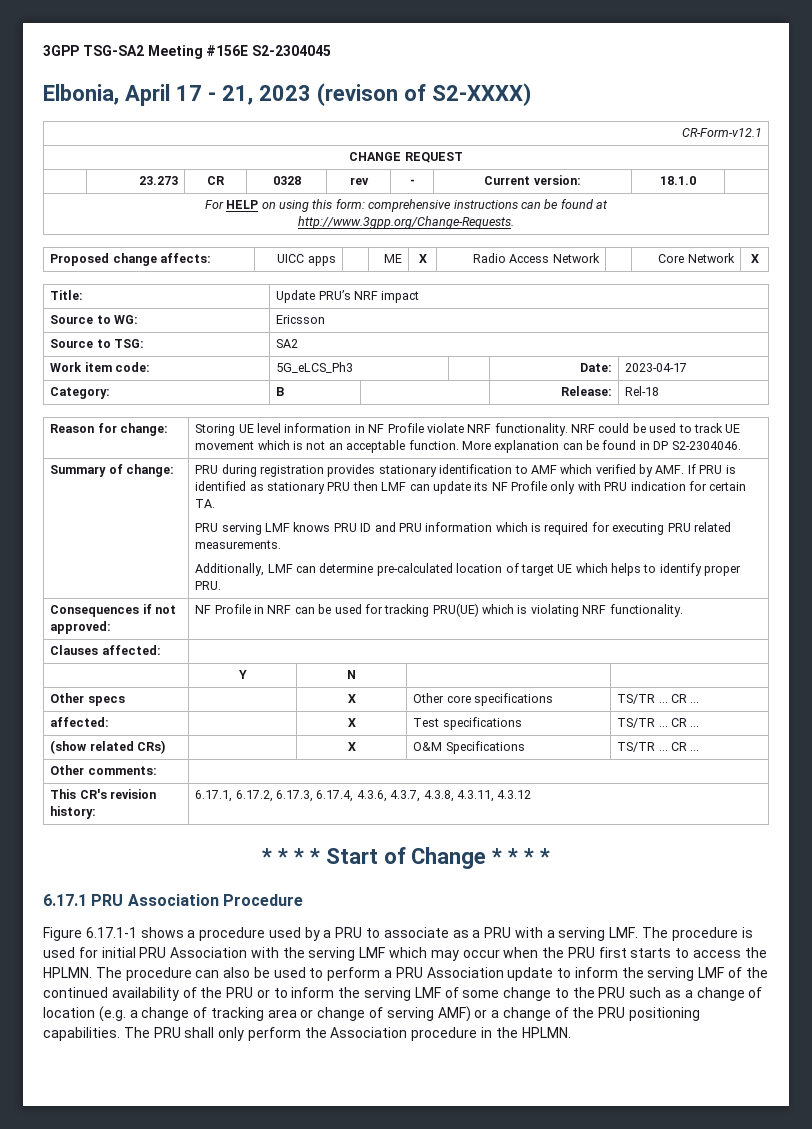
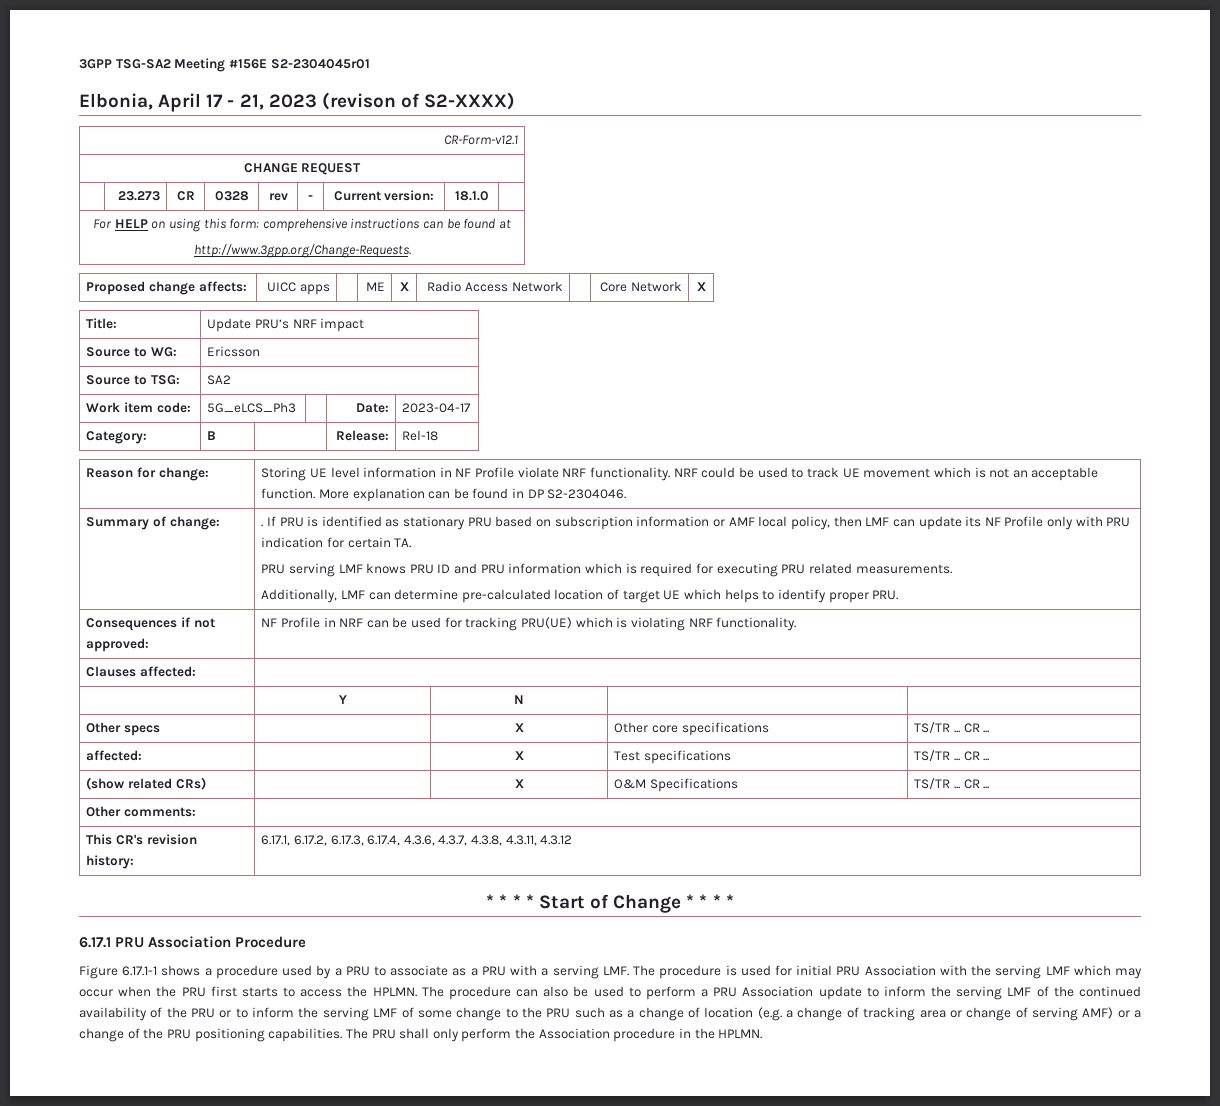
[252,45,332,56] S2-2304045 -> [270,59,370,69] S2-2304045r01
[195,464,685,477] PRU during registration provides stationary identification to AMF which verified by AMF. -> [261,524,264,527] .
(351, 486) none -> [495,516,830,530] based on subscription information or AMF local policy,

